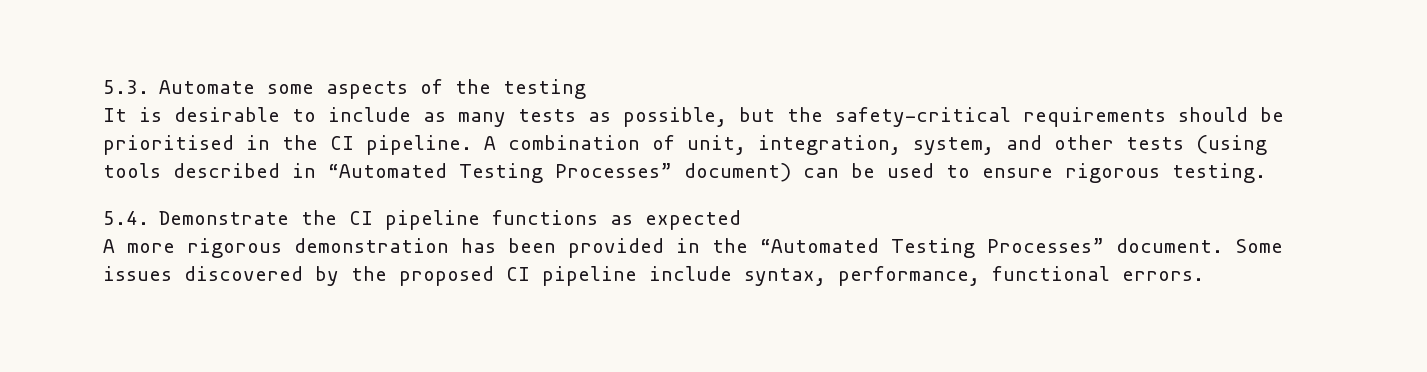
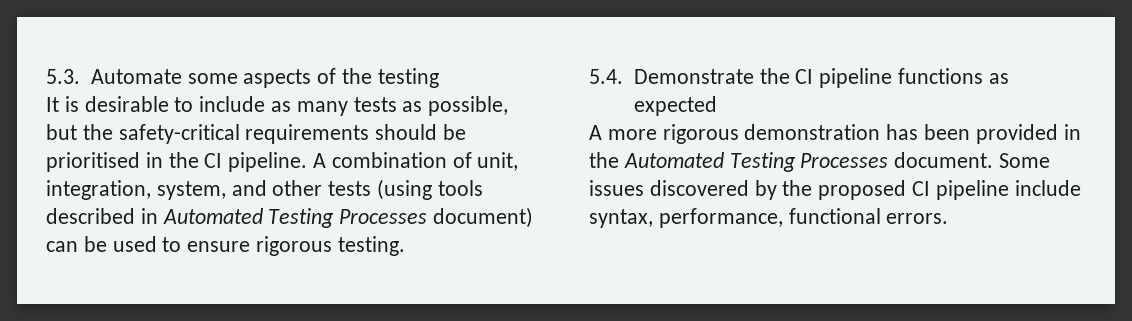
[328,163,672,183] “Automated Testing Processes” -> [162,208,428,228] Automated Testing Processes
[760,238,1104,258] “Automated Testing Processes” -> [623,152,889,172] Automated Testing Processes

